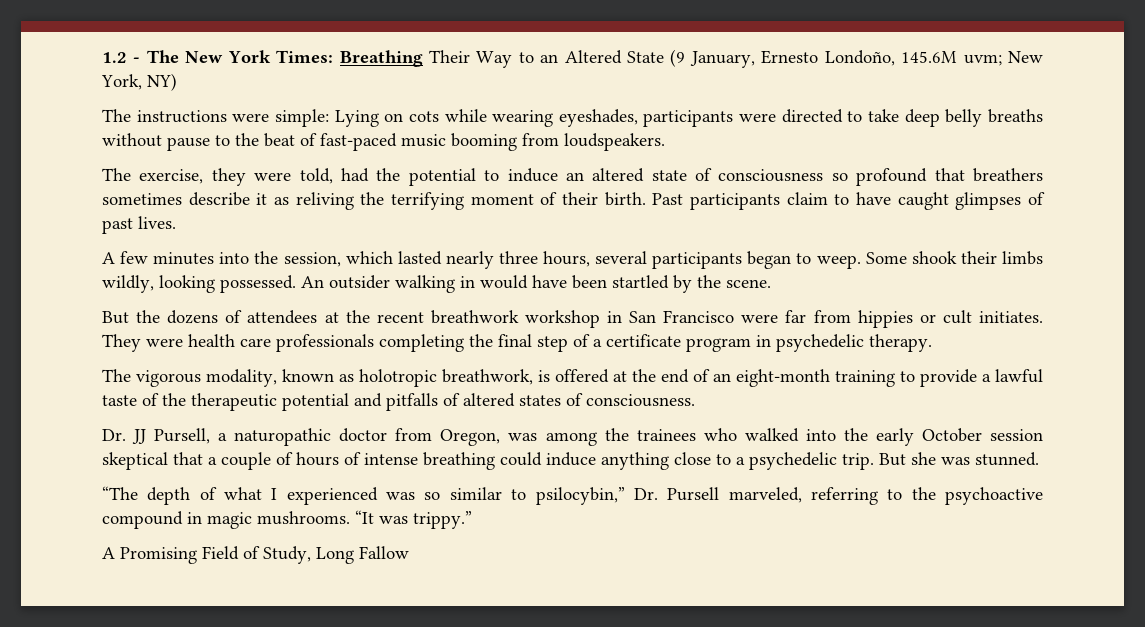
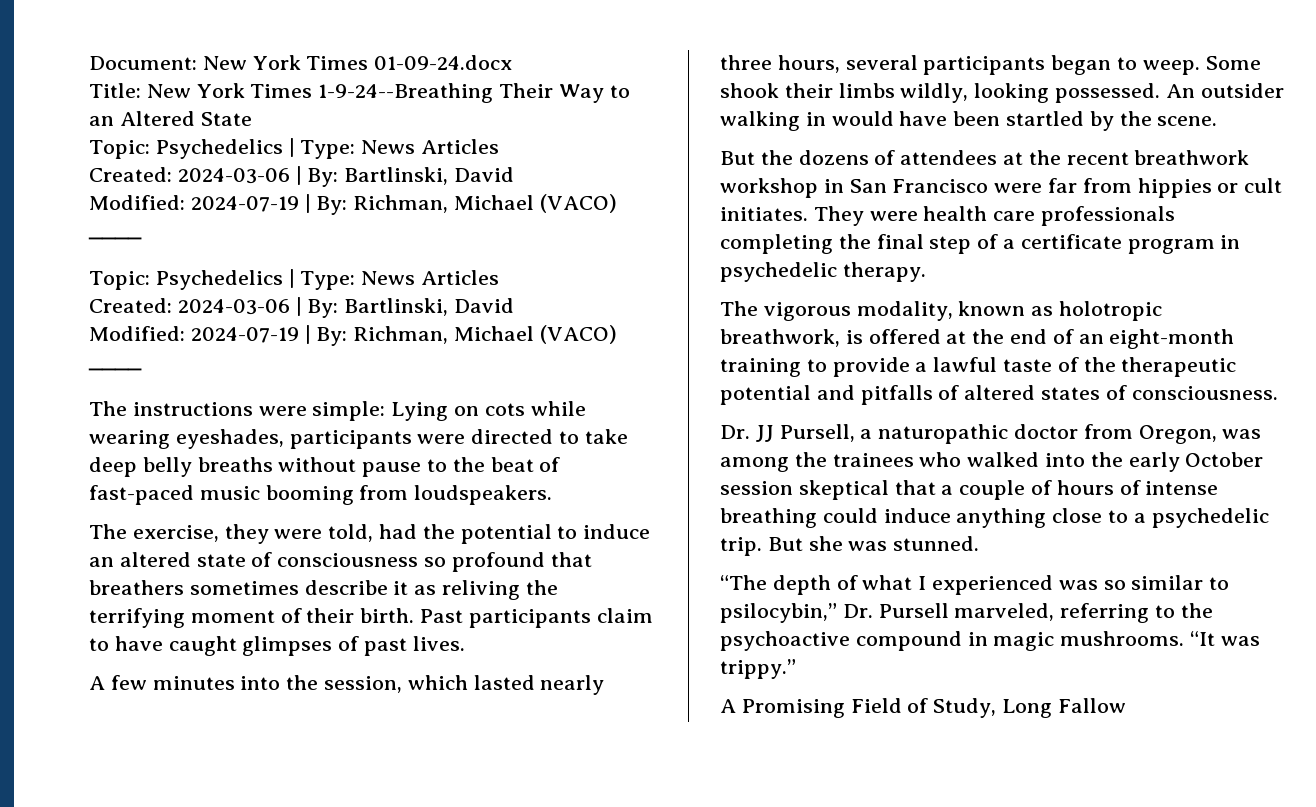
[102,50,423,67] 1.2 - The New York Times: Breathing -> [89,55,513,70] [89,83,494,103] Document: New York Times 01-09-24.docx // Title: New York Times 1-9-24--Breathing
[670,49,1044,68] [101,73,177,91] (9 January, Ernesto Londoño, 145.6M uvm; New York, NY) -> [89,138,499,159] [89,166,515,187] [89,194,617,215] [88,237,142,246] [89,269,499,290] [89,297,515,318] [89,325,617,346] [88,368,142,377] // Topic: Psychedelics | Type: News Articles // Created: 2024-03-06 | By: Bartlinski, David // Modified: 2024-07-19 | By: Richman, Michael (VACO) // ──── // Topic: Psychedelics | Type: News Articles // Created: 2024-03-06 | By: Bartlinski, David // Modified: 2024-07-19 | By: Richman, Michael (VACO) // ────

